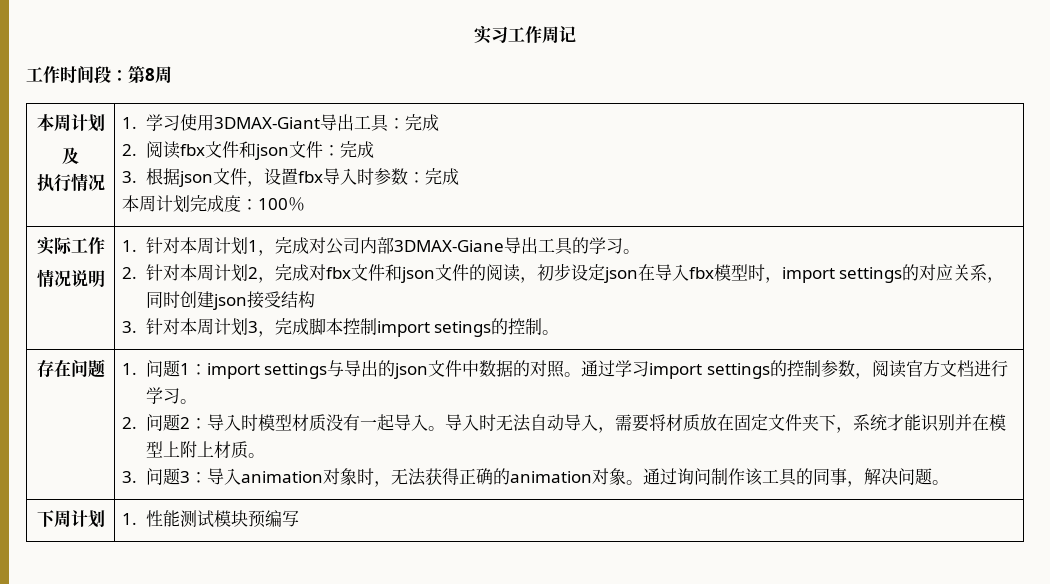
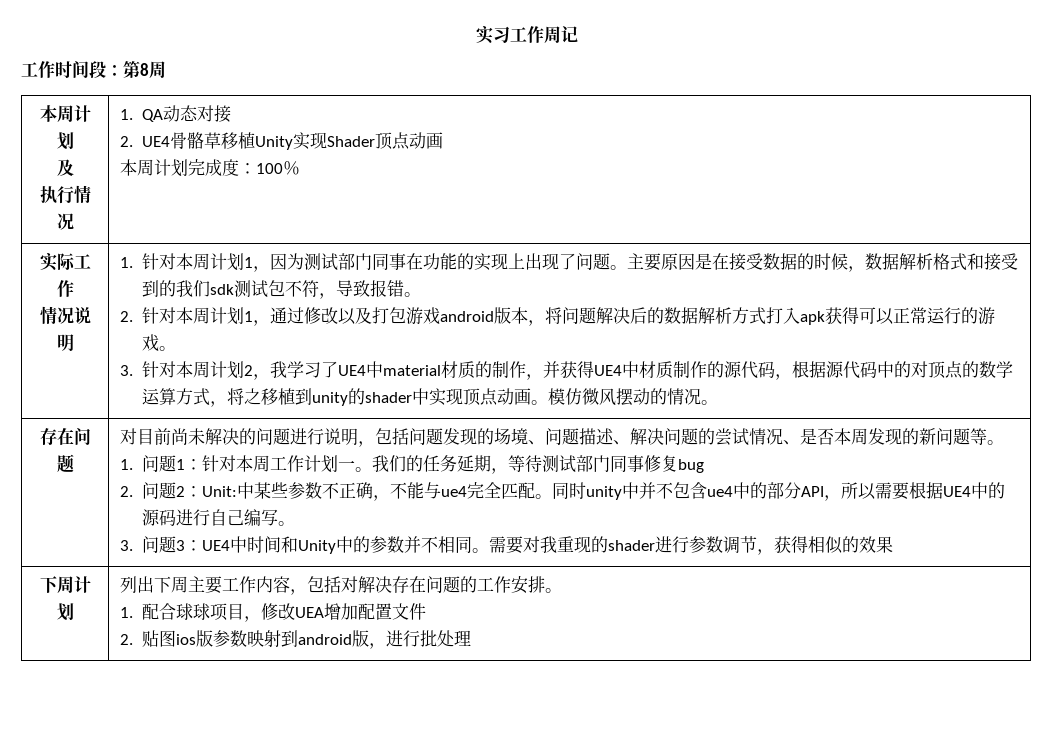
[145,114,439,132] [122,141,374,160] [122,168,459,187] 学习使用3DMAX-Giant导出工具：完成 // 2.阅读fbx文件和json文件：完成 // 3.根据json文件，设置fbx导入时参数：完成 -> [141,105,231,123] [120,132,443,150] QA动态对接 // 2. UE4骨骼草移植Unity实现Shader顶点动画
[274,237,640,255] [122,267,138,279] 完成对公司内部3DMAX-Giane导出工具的学习。 // 2. -> [269,253,1018,272] [141,280,421,299] [120,307,995,326] [141,334,176,352] [120,365,134,376] 因为测试部门同事在功能的实现上出现了问题。主要原因是在接受数据的时候，数据解析格式和接受到的我们sdk测试包不符，导致报错。 // 2.针对本周计划1，通过修改以及打包游戏android版本，将问题解决后的数据解析方式打入apk获得可以正常运行的游戏。 // 3.
[274,263,1005,283] [145,291,315,310] [122,318,560,337] [36,359,105,378] [122,360,1008,379] [145,387,197,404] [122,414,1006,433] [145,441,265,459] [122,468,949,487] [36,510,105,528] [122,510,299,528] 完成对fbx文件和json文件的阅读，初步设定json在导入fbx模型时，import settings的对应关系，同时创建json接受结构 // 3.针对本周计划3，完成脚本控制import setings的控制。 // 存在问题 | 1.问题1：import settings与导出的json文件中数据的对照。通过学习import settings的控制参数，阅读官方文档进行学习。 // 2.问题2：导入时模型材质没有一起导入。导入时无法自动导入，需要将材质放在固定文件夹下，系统才能识别并在模型上附上材质。 // 3.问题3：导入animation对象时，无法获得正确的animation对象。通过询问制作该工具的同事，解决问题。 // 下周计划 | 1.性能测试模块预编写 -> [269,361,1013,380] [141,388,718,407] [39,427,91,445] [56,454,74,473] [120,428,1005,447] [120,455,704,474] [120,482,1005,501] [141,509,295,526] [120,536,893,555] [39,576,91,593] [56,603,74,621] [120,576,563,595] [120,603,426,622] [120,630,471,649] 我学习了UE4中material材质的制作，并获得UE4中材质制作的源代码，根据源代码中的对顶点的数学运算方式，将之移植到unity的shader中实现顶点动画。模仿微风摆动的情况。 // 存在问题 | 对目前尚未解决的问题进行说明，包括问题发现的场境、问题描述、解决问题的尝试情况、是否本周发现的新问题等。 // 1.问题1：针对本周工作计划一。我们的任务延期，等待测试部门同事修复bug // 2.问题2：Unit:中某些参数不正确，不能与ue4完全匹配。同时unity中并不包含ue4中的部分API，所以需要根据UE4中的源码进行自己编写。 // 3.问题3：UE4中时间和Unity中的参数并不相同。需要对我重现的shader进行参数调节，获得相似的效果 // 下周计划 | 列出下周主要工作内容，包括对解决存在问题的工作安排。 // 1.配合球球项目，修改UEA增加配置文件 // 2.贴图ios版参数映射到android版，进行批处理

